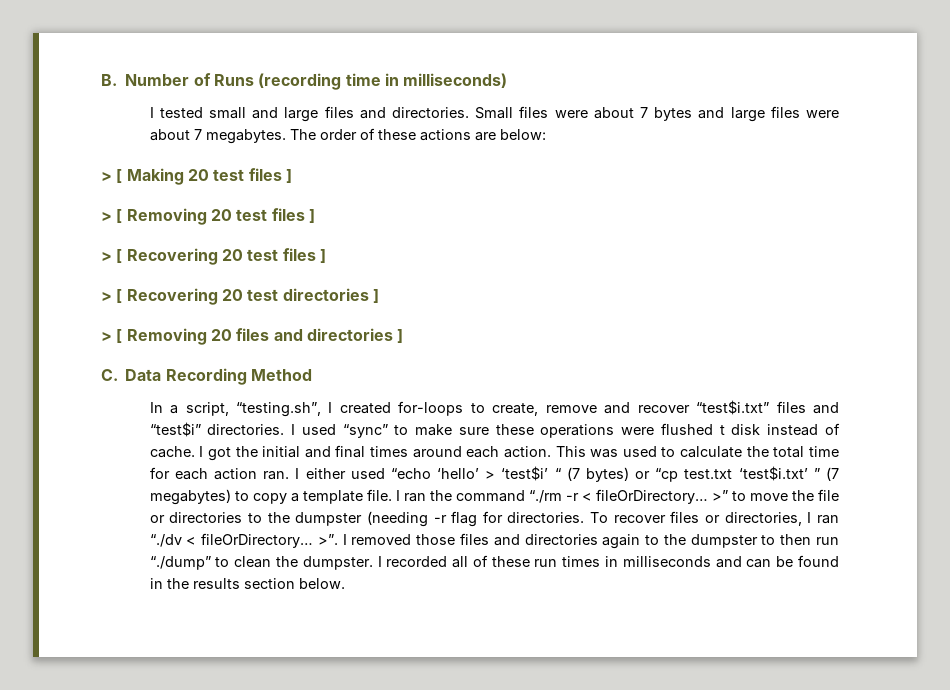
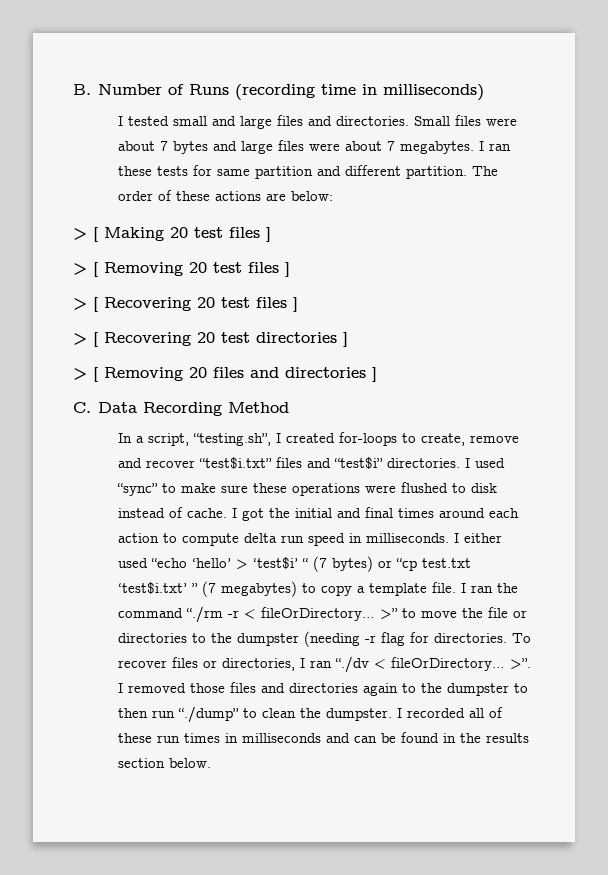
(286, 136) none -> [478,141,511,151] [117,165,467,179] I ran these tests for same partition and different partition.
[719,425,725,435] t -> [451,483,466,493] to
[503,446,839,458] [149,467,290,480] action. This was used to calculate the total time for each action ran. -> [117,533,449,546] action to compute delta run speed in milliseconds.

